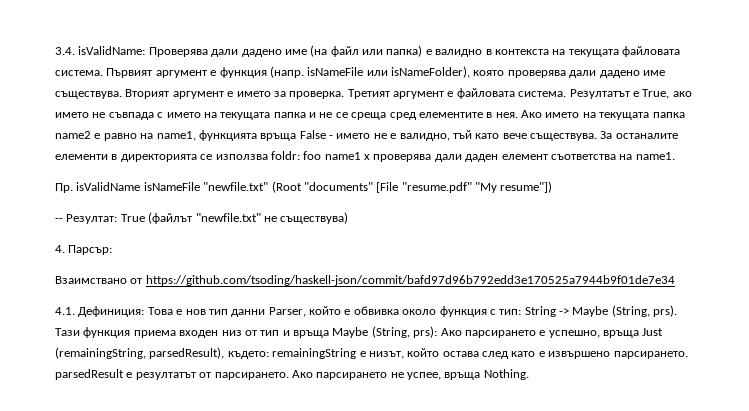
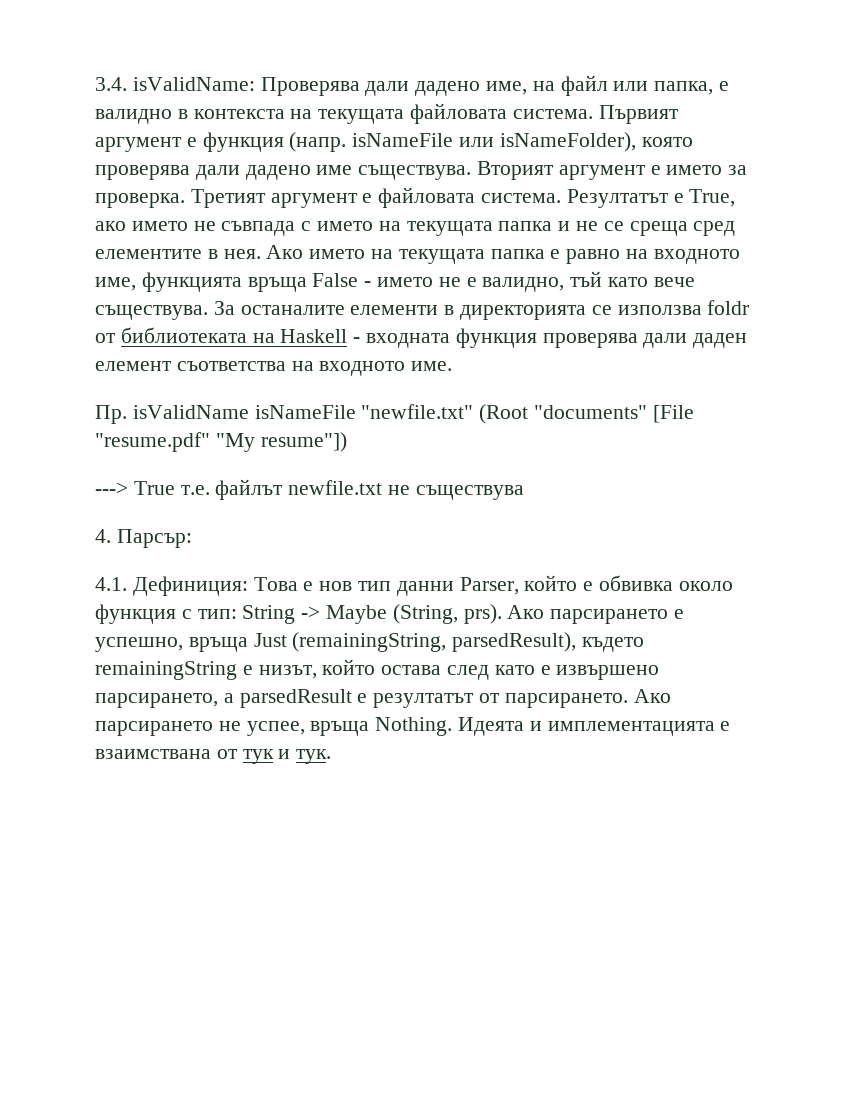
[284,45,328,57] име (на -> [486,81,555,95] име, на
[386,45,423,57] папка) -> [654,81,714,95] папка,
[55,131,91,139] name2 -> (545, 254) none
[156,131,196,141] name1, -> [653,249,740,264] [95,277,136,291] входното име,
[270,151,370,160] foldr: foo name1 x -> [707,300,750,315] [95,327,537,348] foldr от библиотеката на Haskell - входната функция
[635,152,675,160] name1. -> [319,361,453,376] входното име.
[55,212,349,224] -- Резултат: True (файлът "newfile.txt" не съществува) -> [95,479,524,500] ---> True т.е. файлът newfile.txt не съществува
[55,275,675,286] // Взаимствано от https://github.com/tsoding/haskell-json/commit/bafd97d96b792edd3e170525a7944b9f01de7e34 -> (192, 538) none
[55,326,438,338] Тази функция приема входен низ от тип и връща Maybe (String, prs): -> (502, 614) none
[227,351,269,359] където: -> [582,637,645,652] където
[613,351,688,359] парсирането. -> [95,693,234,708] парсирането, а
(529, 374) none -> [458,717,731,736] [95,749,332,764] Идеята и имплементацията е взаимствана от тук и тук.

